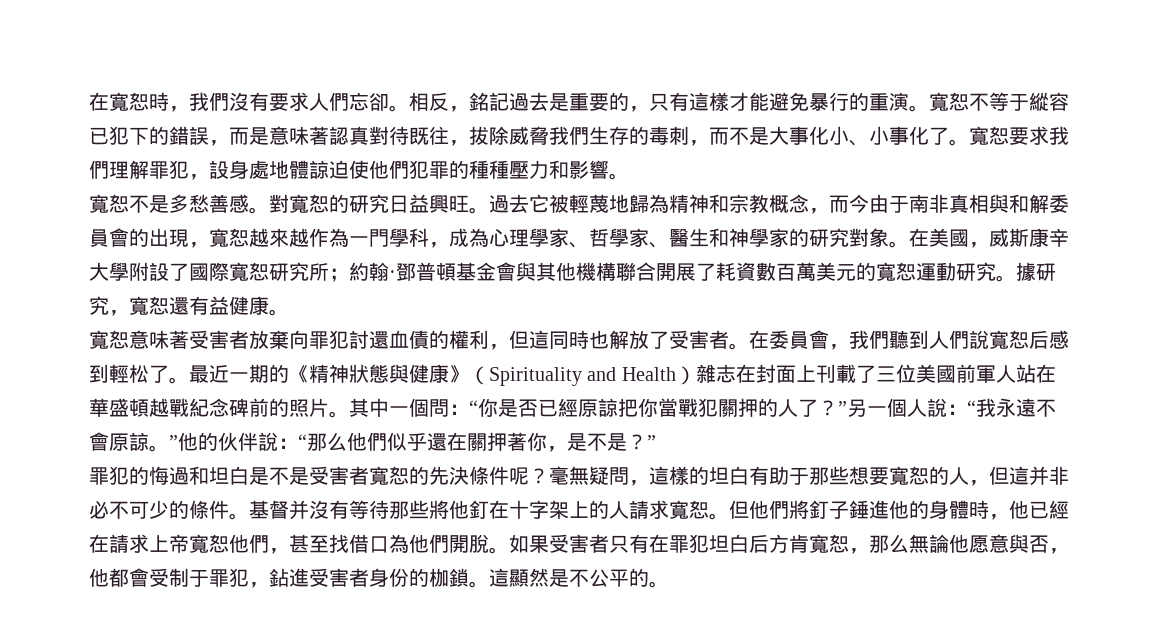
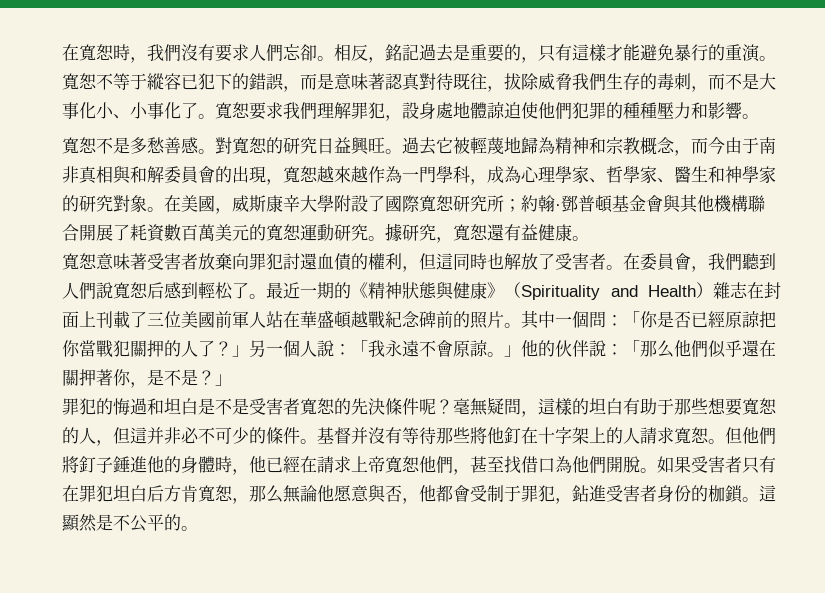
[469,400,478,415] “ -> [623,311,640,326] 「
[838,401,847,415] ” -> [232,345,249,357] 」
[967,400,976,415] “ -> [351,340,368,355] 「
[169,435,178,449] ” -> [504,345,521,357] 」
[298,434,307,449] “ -> [623,340,640,355] 「
[647,435,656,449] ” -> [215,374,232,386] 」

